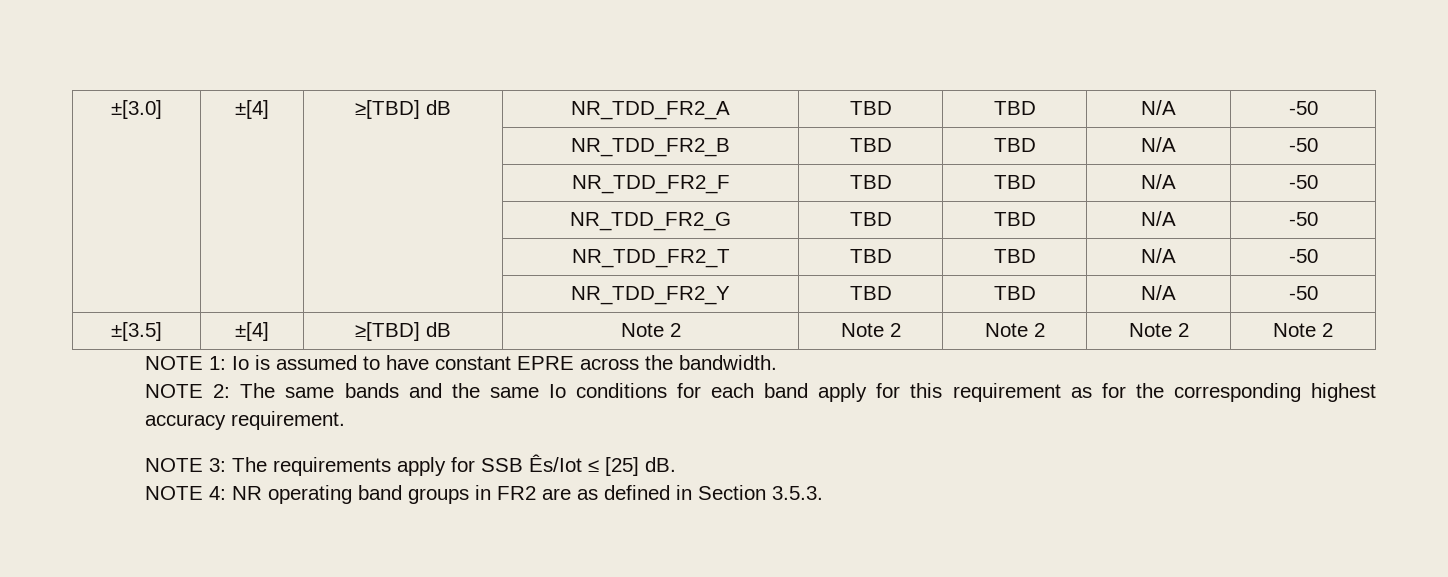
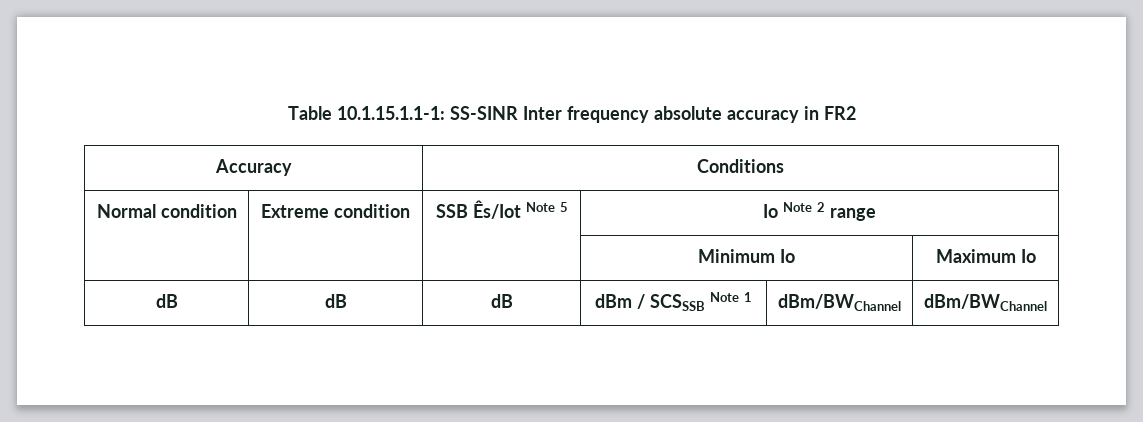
[111,100,162,119] [235,100,269,119] [355,100,451,119] [571,101,730,120] [849,101,892,115] [993,101,1036,115] [1141,100,1176,115] [1288,101,1318,115] [571,138,730,157] [849,138,892,152] [993,138,1036,152] [1141,137,1176,152] [1288,138,1318,152] [571,175,730,194] [849,175,892,189] [993,175,1036,189] [1141,174,1176,189] [1288,175,1318,189] [570,212,731,231] [849,212,892,226] [993,212,1036,226] [1141,211,1176,226] [1288,212,1318,226] [571,249,730,268] [849,249,892,263] [993,249,1036,263] [1141,248,1176,263] [1288,249,1318,263] [571,286,730,305] [849,286,892,300] [993,286,1036,300] [1141,285,1176,300] [1288,286,1318,300] [111,322,162,341] [235,322,269,341] [355,322,451,341] [620,323,681,337] [840,323,901,337] [984,323,1045,337] [1128,323,1189,337] [1273,323,1333,337] [145,355,778,370] [145,383,1376,402] [145,411,346,430] [145,454,677,476] [145,485,824,504] ±[3.0] | ±[4] | ≥[TBD] dB | NR_TDD_FR2_A | TBD | TBD | N/A | -50 // | | | NR_TDD_FR2_B | TBD | TBD | N/A | -50 // | | | NR_TDD_FR2_F | TBD | TBD | N/A | -50 // | | | NR_TDD_FR2_G | TBD | TBD | N/A | -50 // | | | NR_TDD_FR2_T | TBD | TBD | N/A | -50 // | | | NR_TDD_FR2_Y | TBD | TBD | N/A | -50 // ±[3.5] | ±[4] | ≥[TBD] dB | Note 2 | Note 2 | Note 2 | Note 2 | Note 2 // NOTE 1: Io is assumed to have constant EPRE across the bandwidth. // NOTE 2: The same bands and the same Io conditions for each band apply for this requirement as for the corresponding highest accuracy requirement. // NOTE 3: The requirements apply for SSB Ês/Iot ≤ [25] dB. // NOTE 4: NR operating band groups in FR2 are as defined in Section 3.5.3. -> [287,106,856,123] [214,159,292,176] [697,159,784,173] [96,204,237,218] [261,204,410,218] [435,200,568,219] [763,202,876,221] [698,249,795,263] [935,249,1036,263] [155,294,178,308] [324,294,347,308] [490,294,513,308] [595,292,752,311] [778,294,901,311] [924,294,1047,311] Table 10.1.15.1.1-1: SS-SINR Inter frequency absolute accuracy in FR2 // Accuracy | Conditions // Normal condition | Extreme condition | SSB Ês/Iot Note 5 | Io Note 2 range // | | | Minimum Io | Maximum Io // dB | dB | dB | dBm / SCSSSB Note 1 | dBm/BWChannel | dBm/BWChannel

